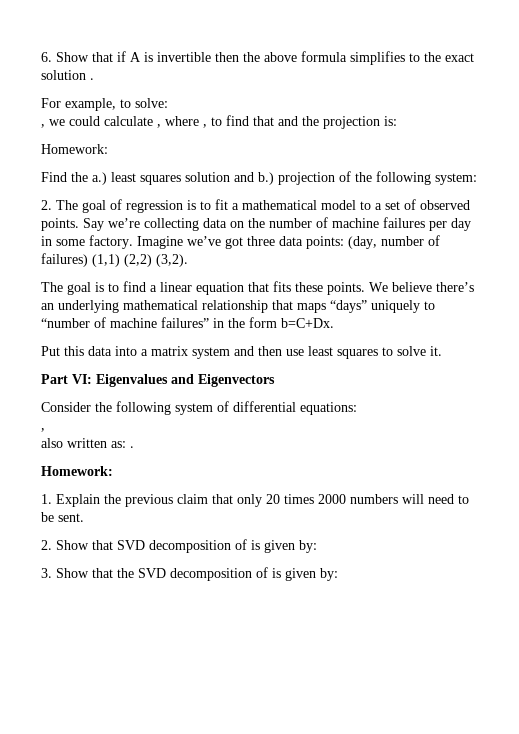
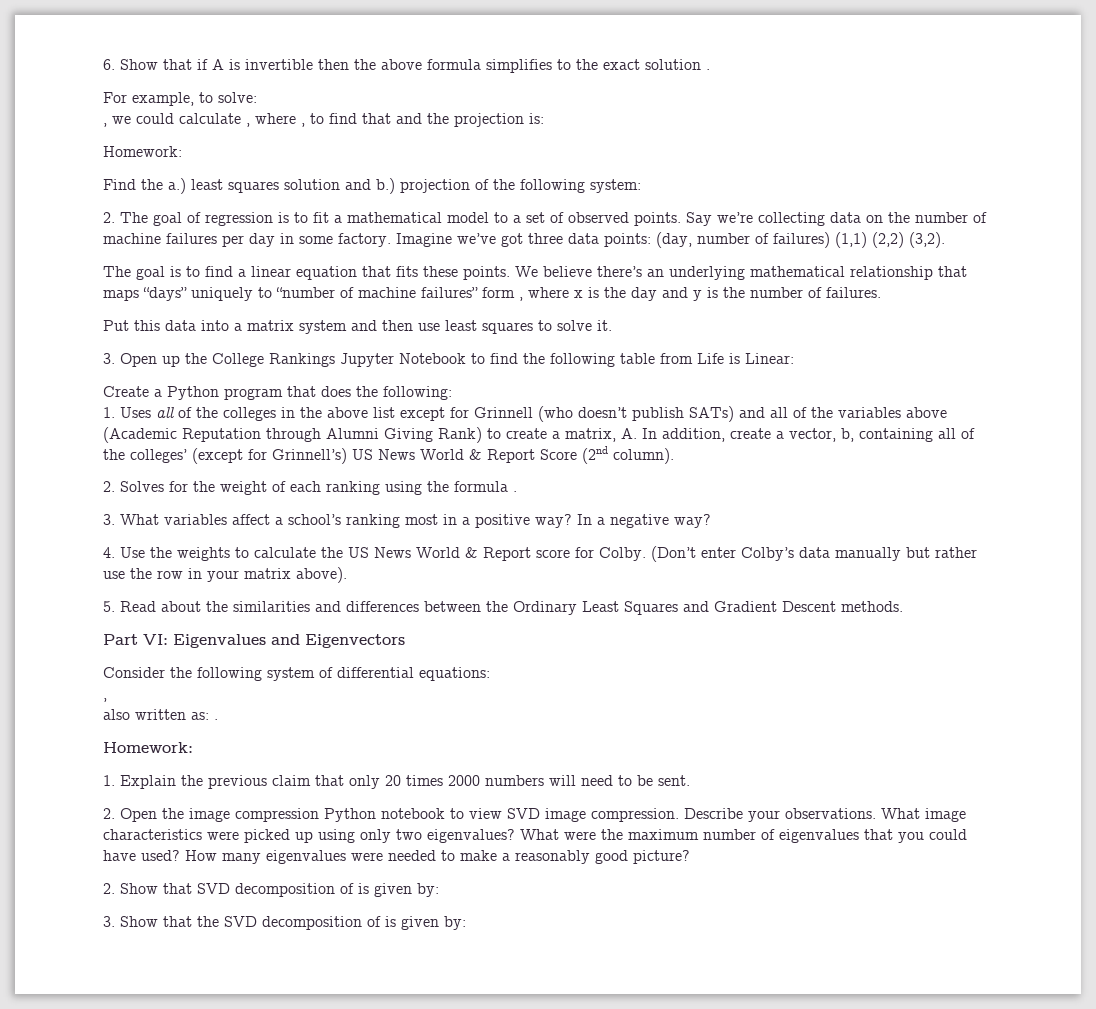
[213,317,334,328] in the form b=C+Dx. -> [482,287,881,301] form , where x is the day and y is the number of failures.
(442, 351) none -> [103,353,794,367] [103,386,452,400] [103,406,947,422] [103,427,975,443] [103,446,674,464] [103,481,517,495] [103,514,711,528] [103,546,977,562] [103,567,347,583] [103,601,903,615] // 3. Open up the College Rankings Jupyter Notebook to find the following table from Life is Linear: // Create a Python program that does the following: // 1. Uses all of the colleges in the above list except for Grinnell (who doesn’t publish SATs) and all of the variables above (Academic Reputation through Alumni Giving Rank) to create a matrix, A. In addition, create a vector, b, containing all of the colleges’ (except for Grinnell’s) US News World & Report Score (2nd column). // 2. Solves for the weight of each ranking using the formula . // 3. What variables affect a school’s ranking most in a positive way? In a negative way? // 4. Use the weights to calculate the US News World & Report score for Colby. (Don’t enter Colby’s data manually but rather use the row in your matrix above). // 5. Read about the similarities and differences between the Ordinary Least Squares and Gradient Descent methods.
(84, 517) none -> [103,808,966,822] [103,829,967,843] [103,850,690,864] // 2. Open the image compression Python notebook to view SVD image compression. Describe your observations. What image characteristics were picked up using only two eigenvalues? What were the maximum number of eigenvalues that you could have used? How many eigenvalues were needed to make a reasonably good picture?

